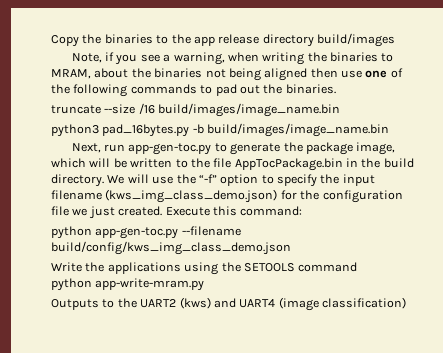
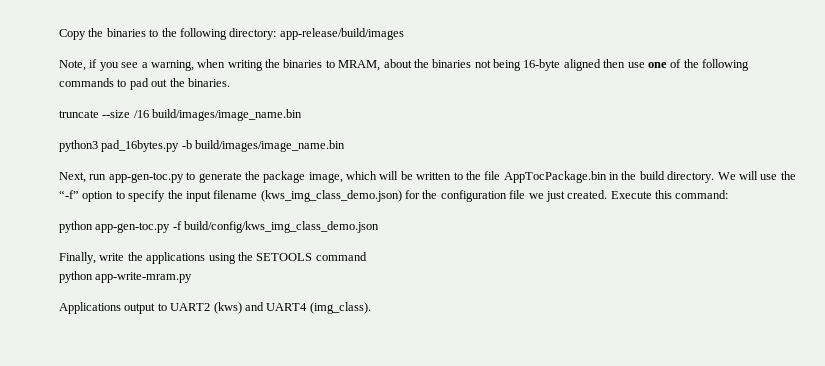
[193,33,395,47] app release directory build/images -> [179,28,404,40] following directory: app-release/build/images
(261, 74) none -> [523,59,561,71] 16-byte
[181,226,241,236] --filename -> [172,221,182,230] -f
[51,262,82,272] Write -> [59,252,125,264] Finally, write
[51,298,137,310] Outputs to the -> [59,302,167,314] Applications output to
[278,297,406,311] (image classification) -> [309,302,371,314] (img_class).

